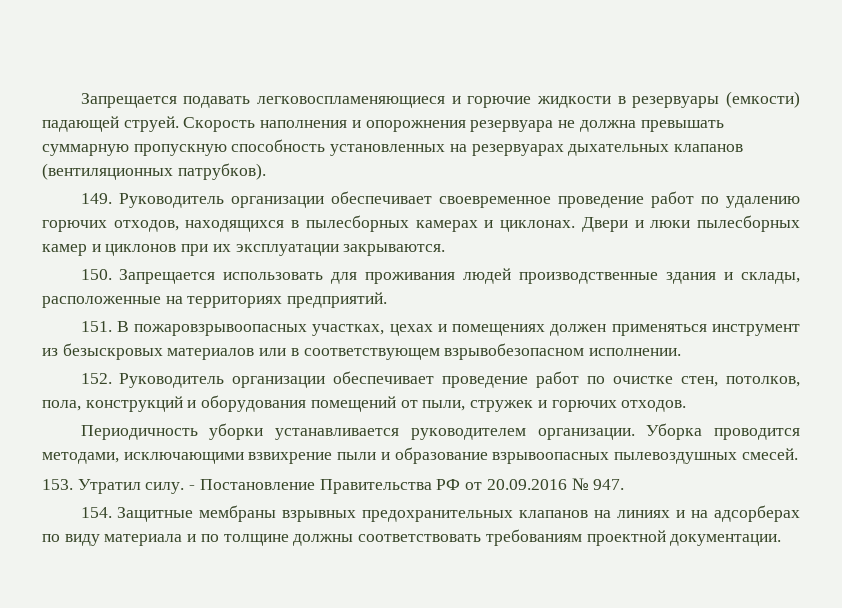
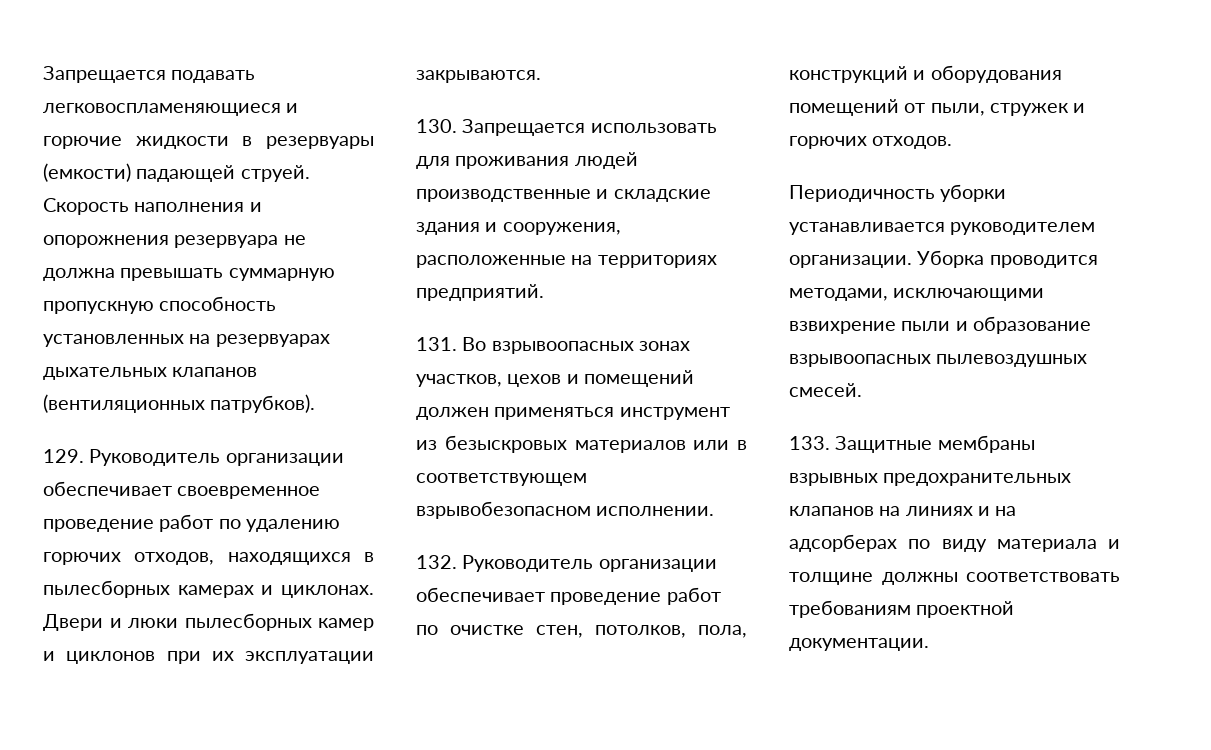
[80,193,112,204] 149. -> [43,449,84,463] 129.
[80,269,112,280] 150. -> [416,119,457,133] 130.
(659, 278) none -> [596,189,711,202] и складские
[741,272,801,284] склады, -> [502,222,621,235] сооружения,
[80,321,546,336] 151. В пожаровзрывоопасных участках, цехах и помещениях -> [416,337,690,354] [416,370,694,387] 131. Во взрывоопасных зонах участков, цехов и помещений
[80,373,112,384] 152. -> [416,555,457,569] 132.
[42,478,625,494] [80,507,112,518] 153. Утратил силу. - Постановление Правительства РФ от 20.09.2016 № 947. // 154. -> [789,436,830,450] 133.
[200,534,219,542] по -> (1120, 544) none

